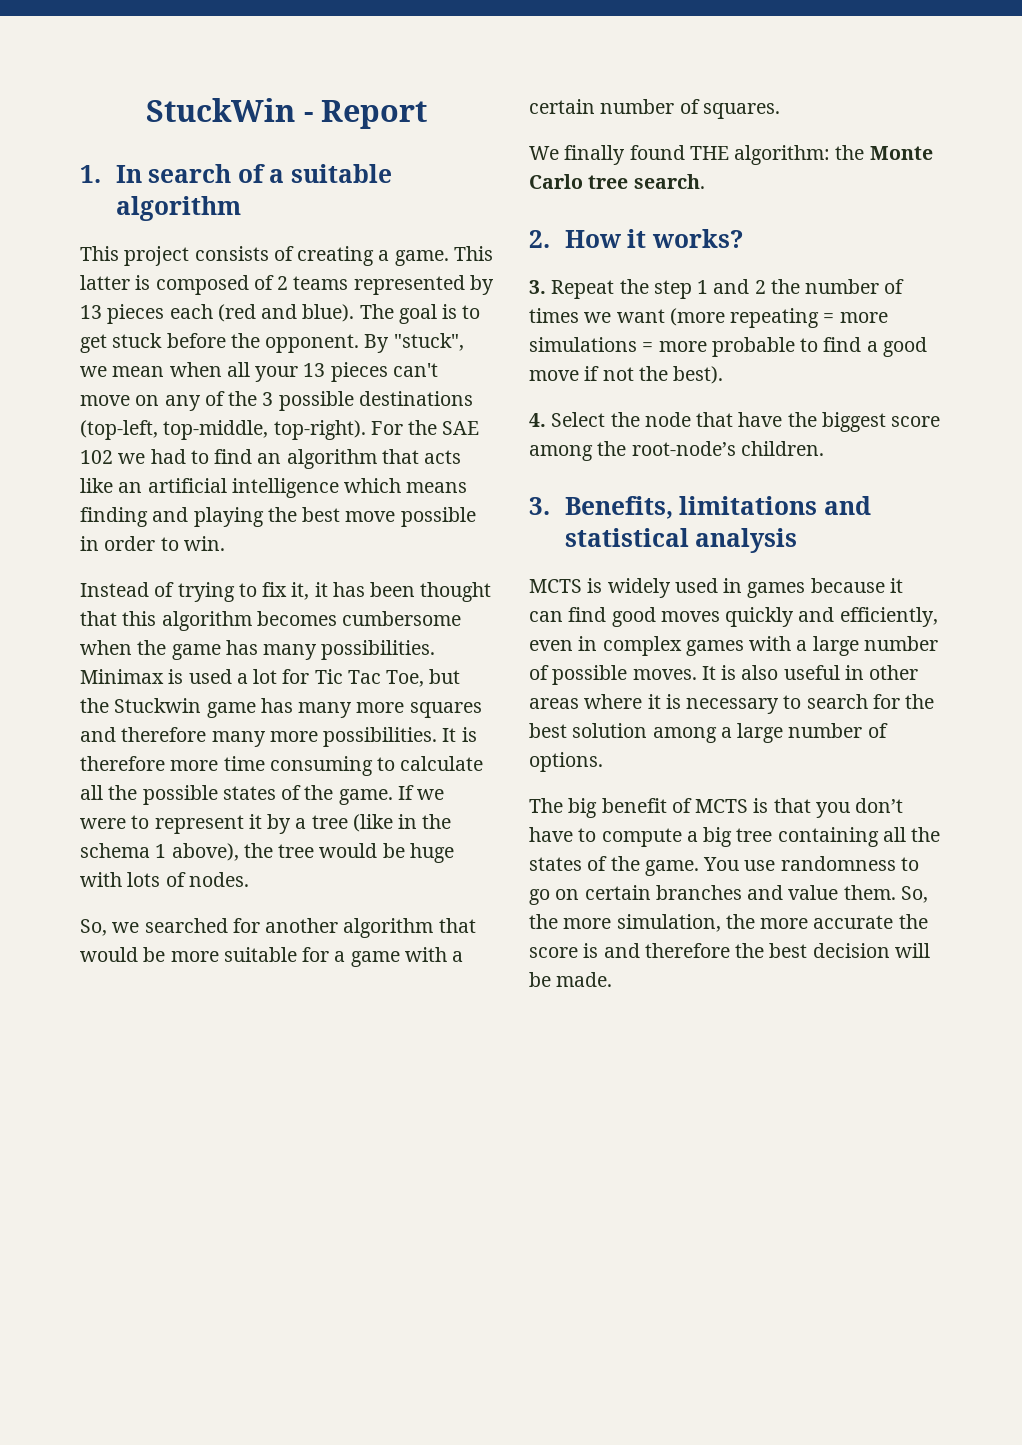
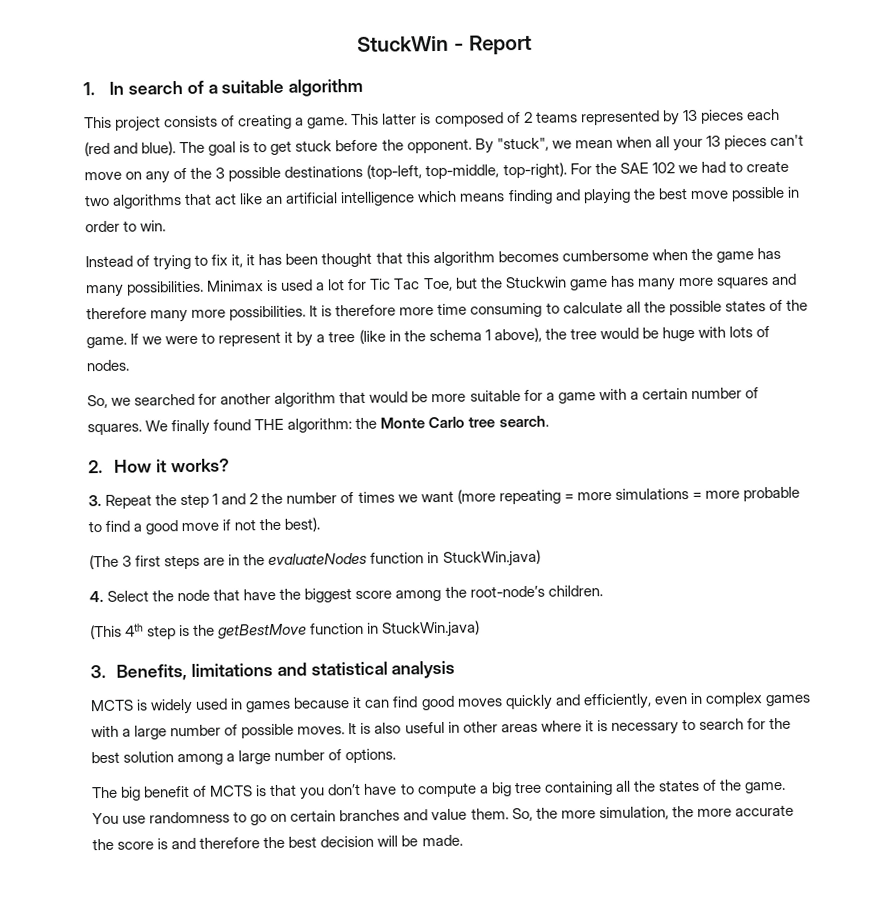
[214,449,462,469] find an algorithm that acts -> [745,160,789,173] [84,193,238,209] create two algorithms that act
(780, 111) // -> (142, 429) none
(724, 375) none -> [89,549,541,570] // (The 3 first steps are in the evaluateNodes function in StuckWin.java)
(824, 448) none -> [90,620,481,640] // (This 4th step is the getBestMove function in StuckWin.java)

